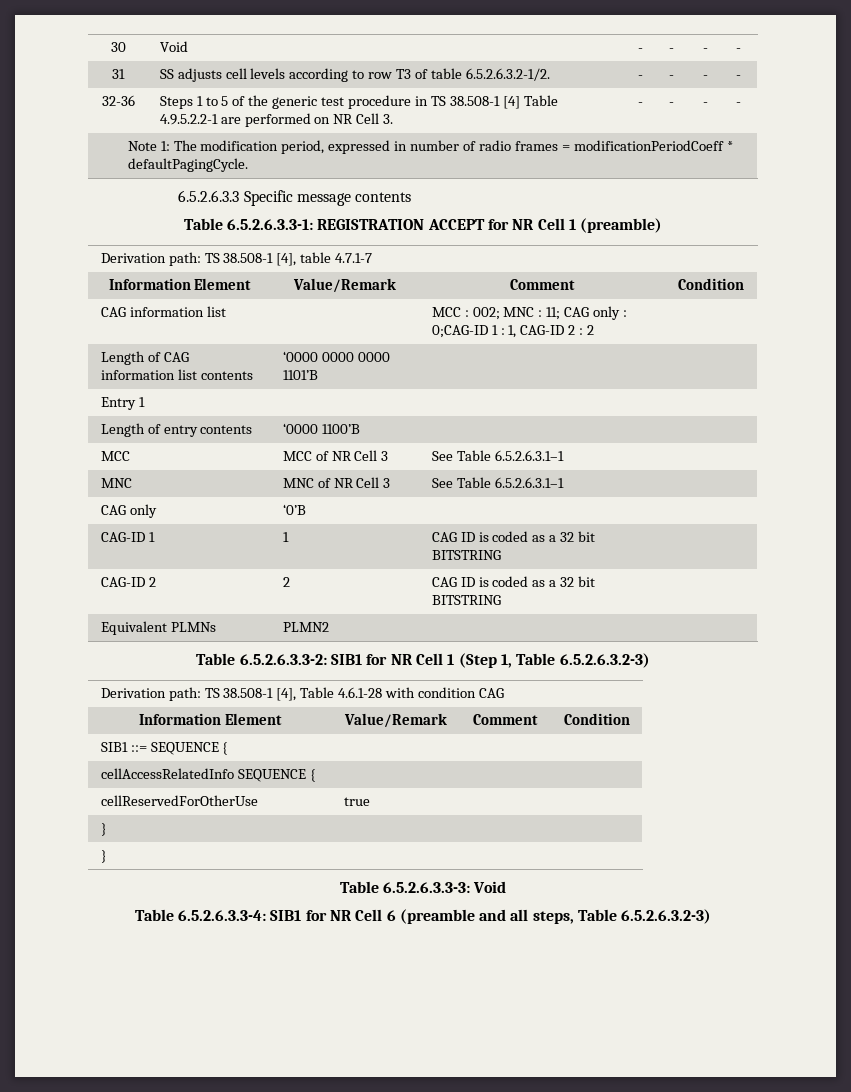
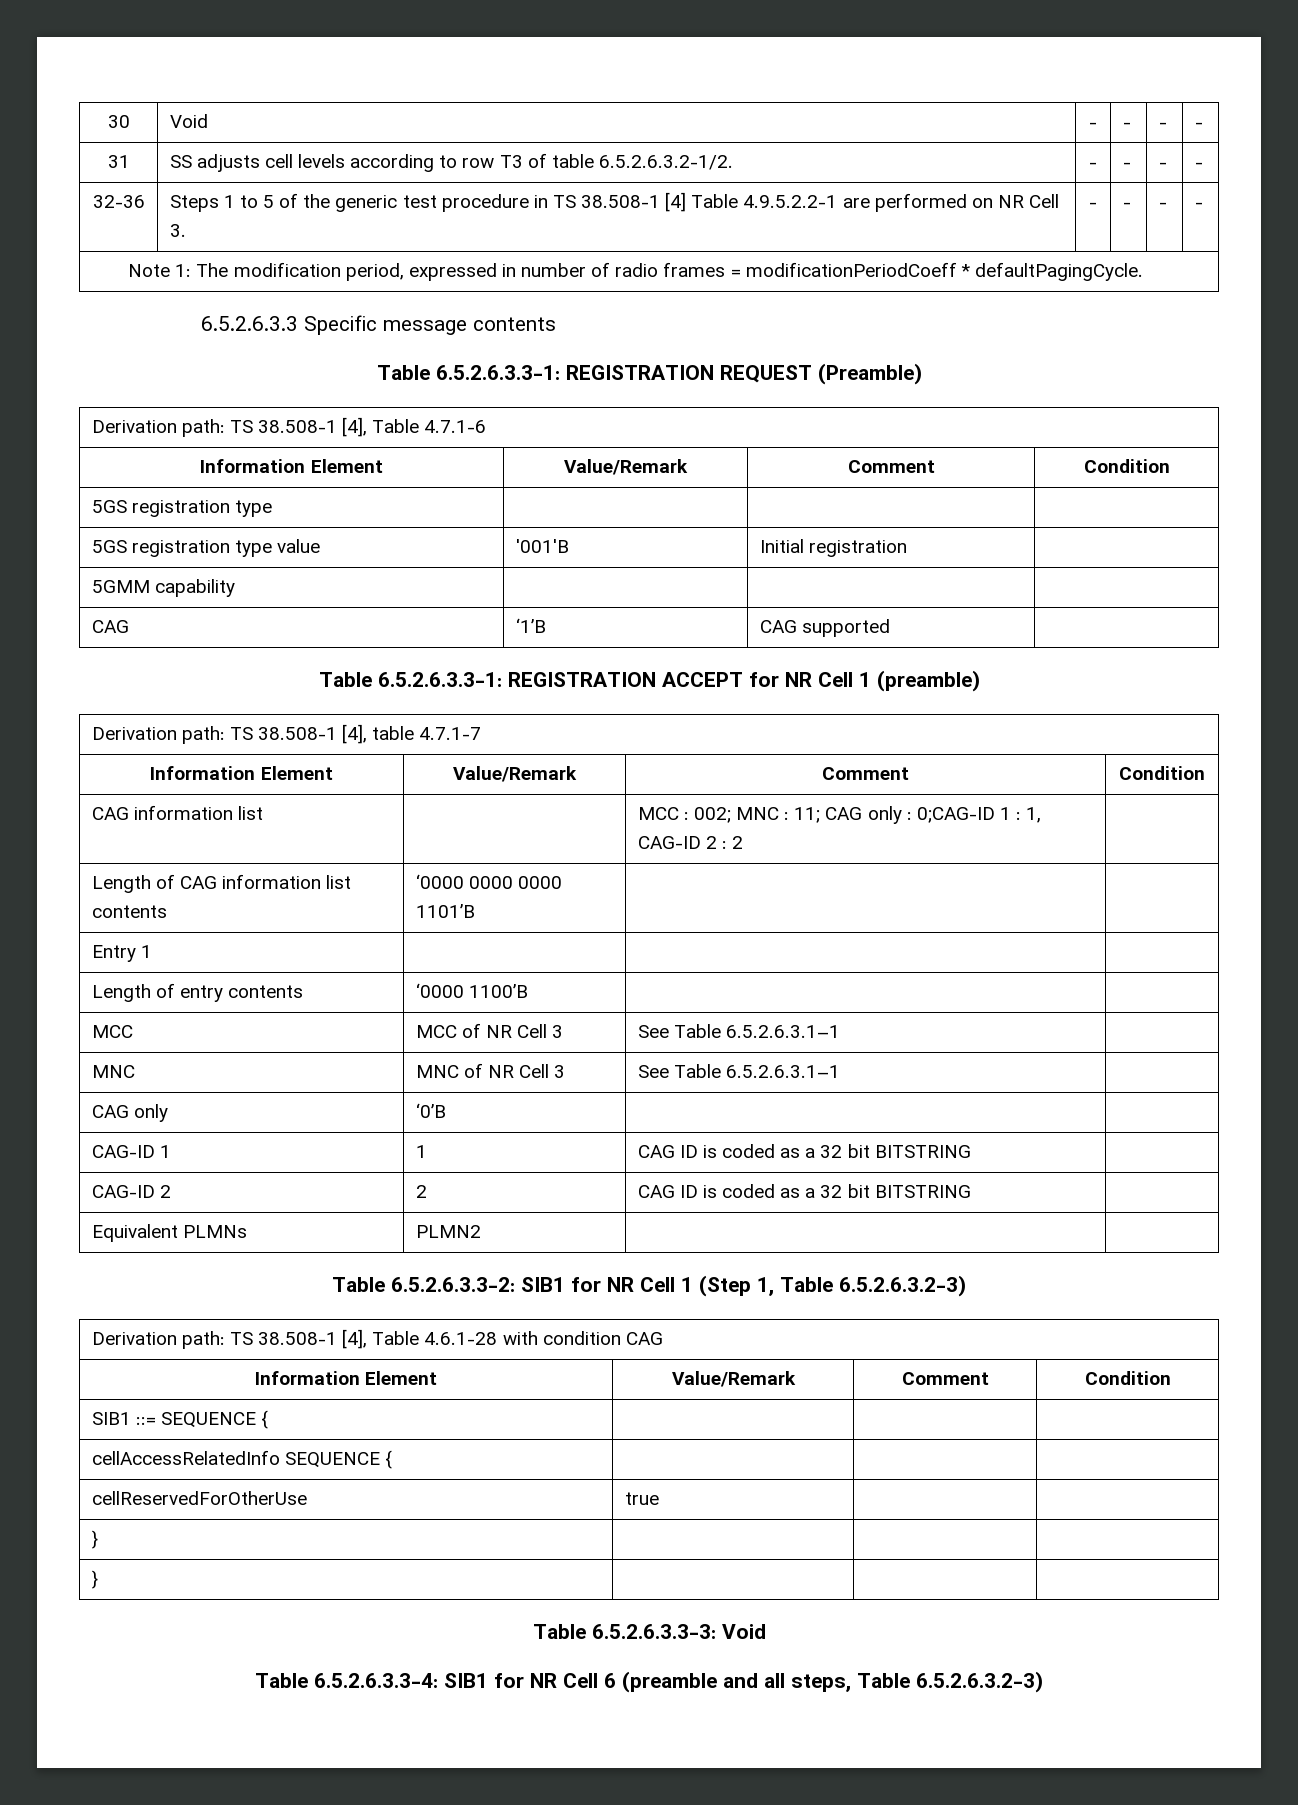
(412, 197) none -> [376,363,922,385] [91,417,487,437] [200,459,383,473] [564,459,688,475] [847,460,935,473] [1083,459,1170,473] [91,500,272,517] [91,539,320,557] [515,539,569,553] [759,539,907,557] [91,579,235,597] [91,620,129,633] [515,618,546,633] [759,619,890,637] // Table 6.5.2.6.3.3-1: REGISTRATION REQUEST (Preamble) // Derivation path: TS 38.508-1 [4], Table 4.7.1-6 // Information Element | Value/Remark | Comment | Condition // 5GS registration type | | | // 5GS registration type value | '001'B | Initial registration | // 5GMM capability | | | // CAG | ‘1’B | CAG supported |

